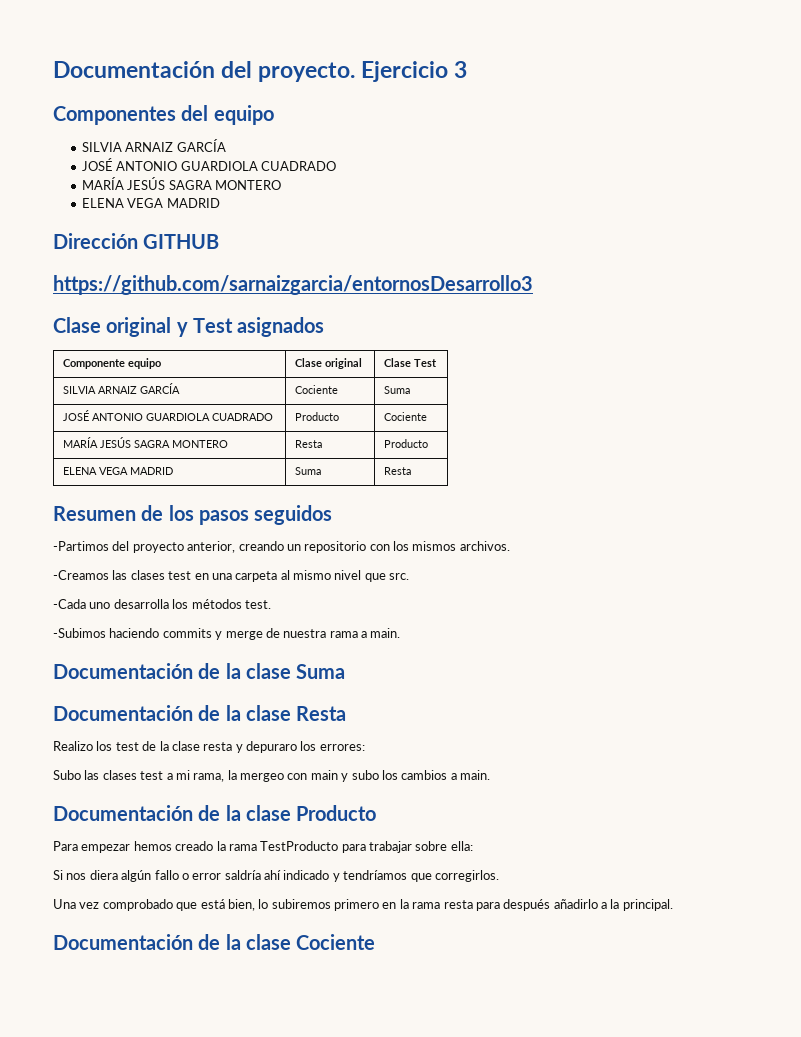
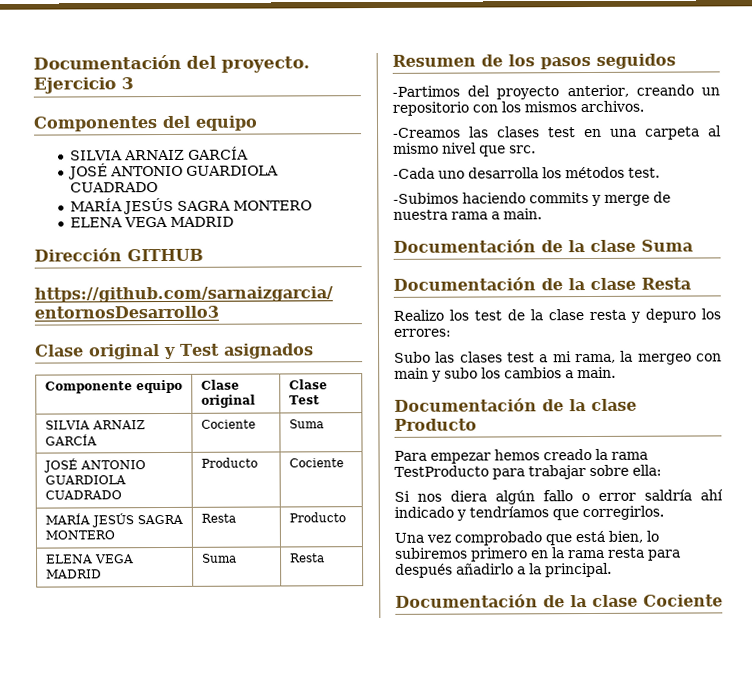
[246,741,297,753] depuraro -> [645,308,696,323] depuro

